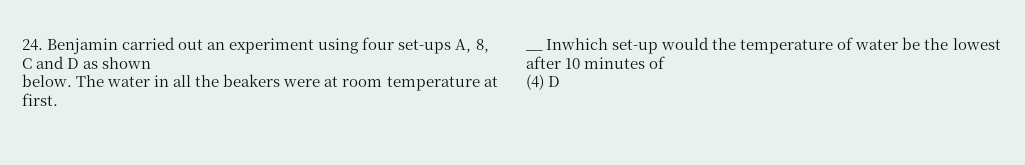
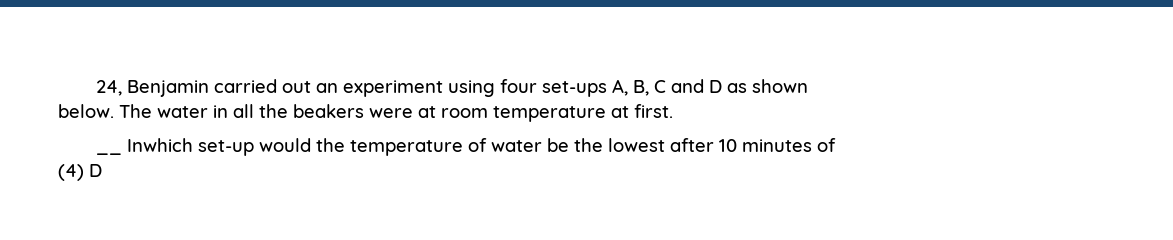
[22,39,43,51] 24. -> [96,80,123,96] 24,
[475,39,489,53] 8, -> [633,80,650,96] B,

